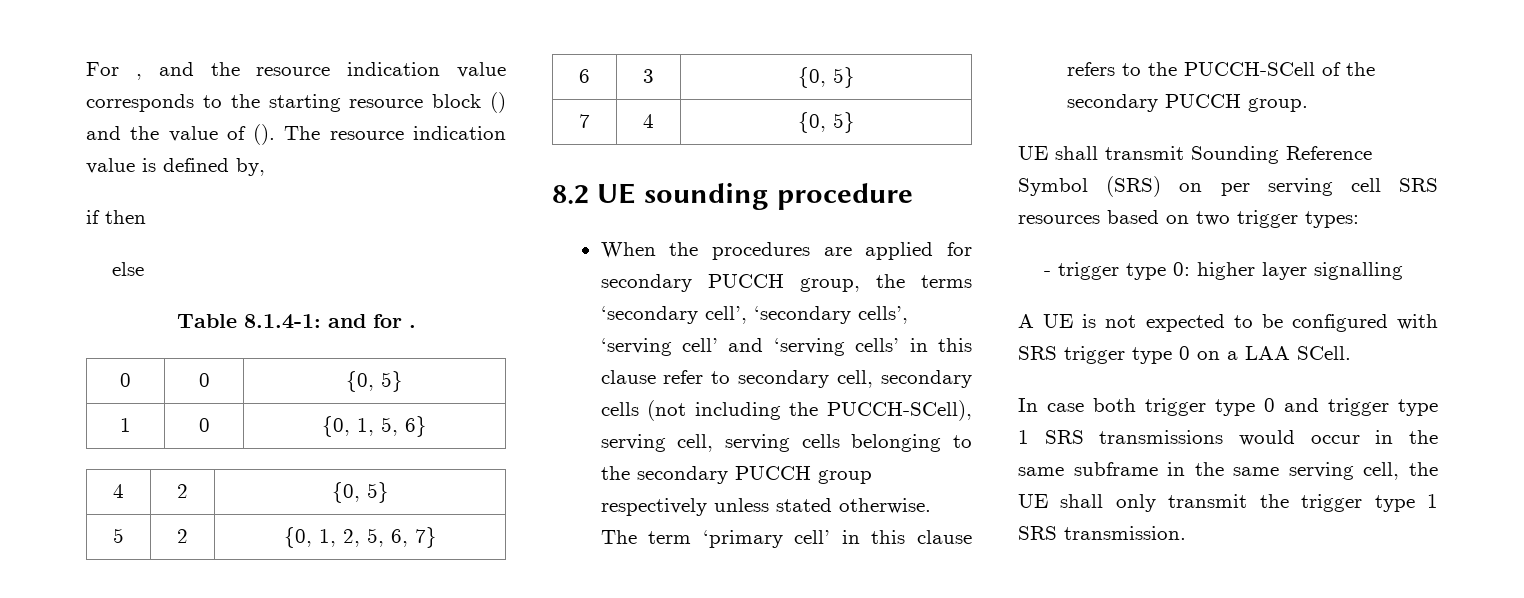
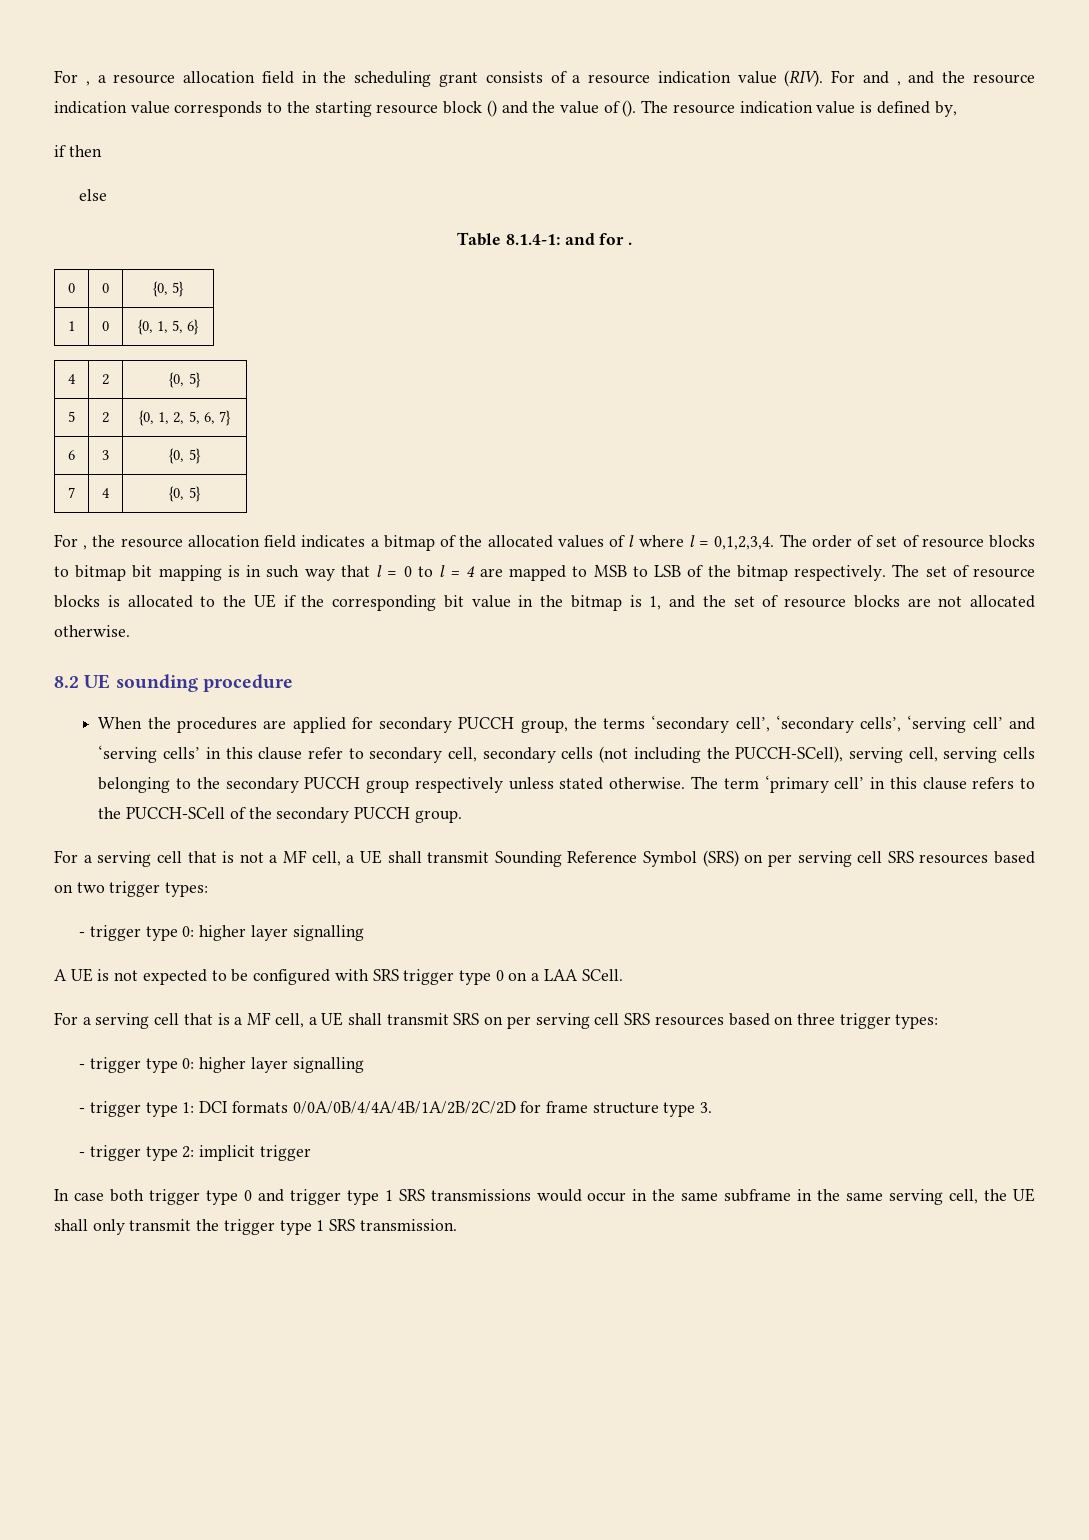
[86,62,142,80] For , -> [54,70,901,87] For , a resource allocation field in the scheduling grant consists of a resource indication value (RIV). For and ,
(855, 122) none -> [54,534,1036,551] [54,564,1036,581] [54,594,1035,611] [54,625,130,637] // For , the resource allocation field indicates a bitmap of the allocated values of l where l = 0,1,2,3,4. The order of set of resource blocks to bitmap bit mapping is in such way that l = 0 to l = 4 are mapped to MSB to LSB of the bitmap respectively. The set of resource blocks is allocated to the UE if the corresponding bit value in the bitmap is 1, and the set of resource blocks are not allocated otherwise.
(1308, 105) none -> [54,850,355,867] For a serving cell that is not a MF cell, a
(1351, 353) none -> [54,1012,939,1029] [79,1057,364,1073] [79,1101,713,1117] [79,1145,311,1161] // For a serving cell that is a MF cell, a UE shall transmit SRS on per serving cell SRS resources based on three trigger types: // - trigger type 0: higher layer signalling // - trigger type 1: DCI formats 0/0A/0B/4/4A/4B/1A/2B/2C/2D for frame structure type 3. // - trigger type 2: implicit trigger

